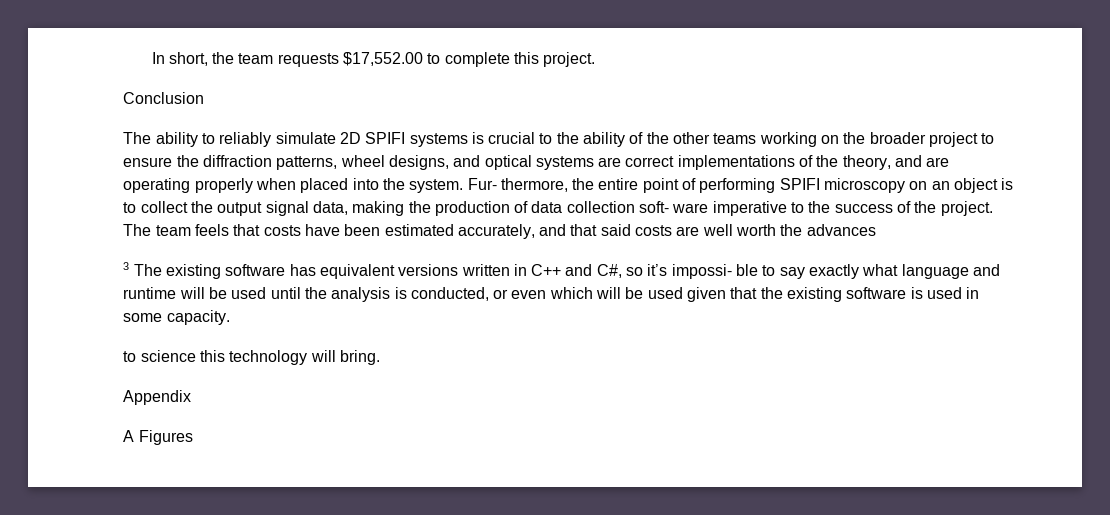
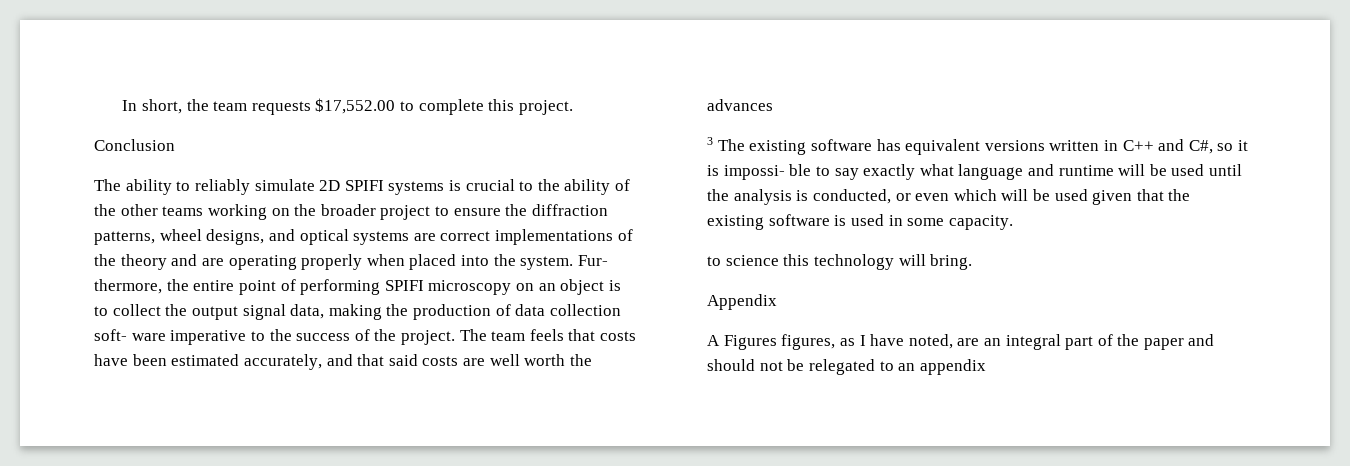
[842,155,891,170] theory, -> [120,254,167,270] theory
[647,264,668,276] it’s -> [1237,140,1248,151] [707,165,720,176] it is
(193, 437) none -> [781,334,1215,350] [707,359,986,375] figures, as I have noted, are an integral part of the paper and should not be relegated to an appendix

